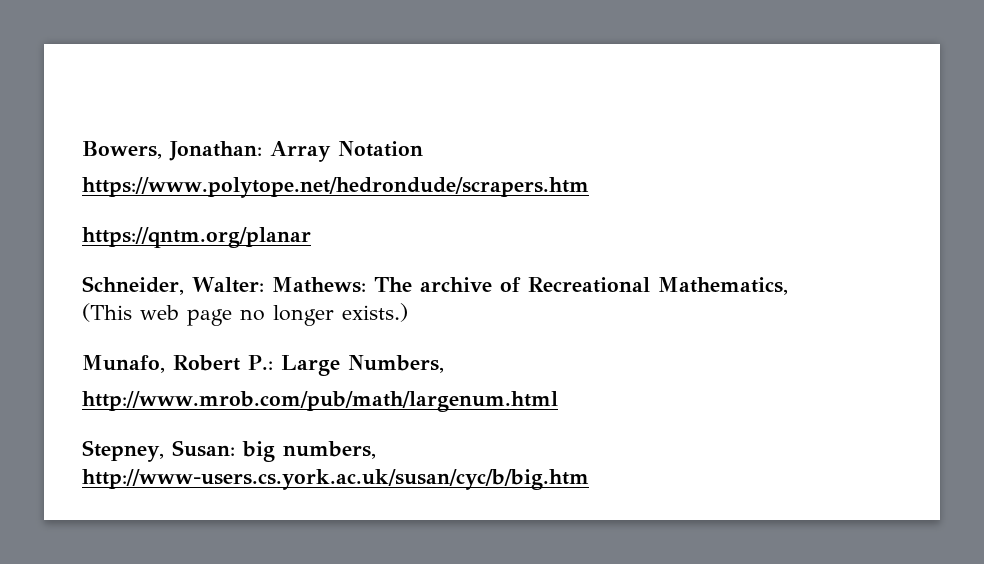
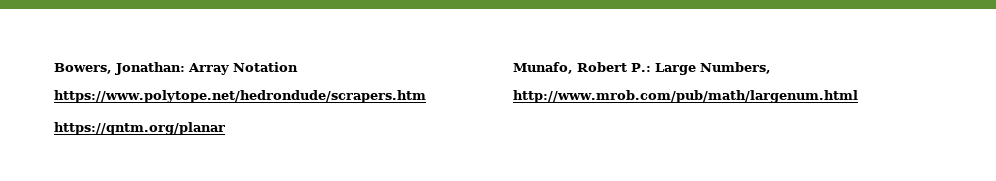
[82,276,788,295] [82,303,408,326] // Schneider, Walter: Mathews: The archive of Recreational Mathematics, // (This web page no longer exists.) -> (225, 128) none
[82,440,376,462] [82,469,589,490] // Stepney, Susan: big numbers, // http://www-users.cs.york.ac.uk/susan/cyc/b/big.htm -> (858, 96) none

